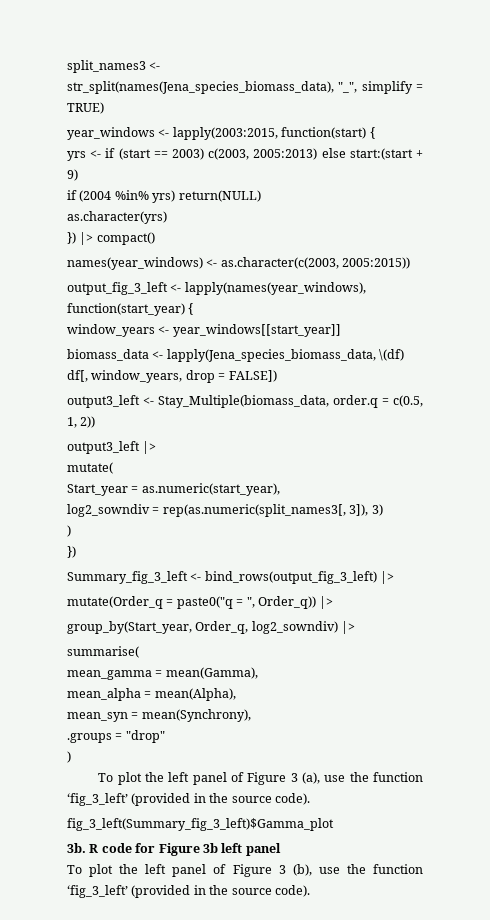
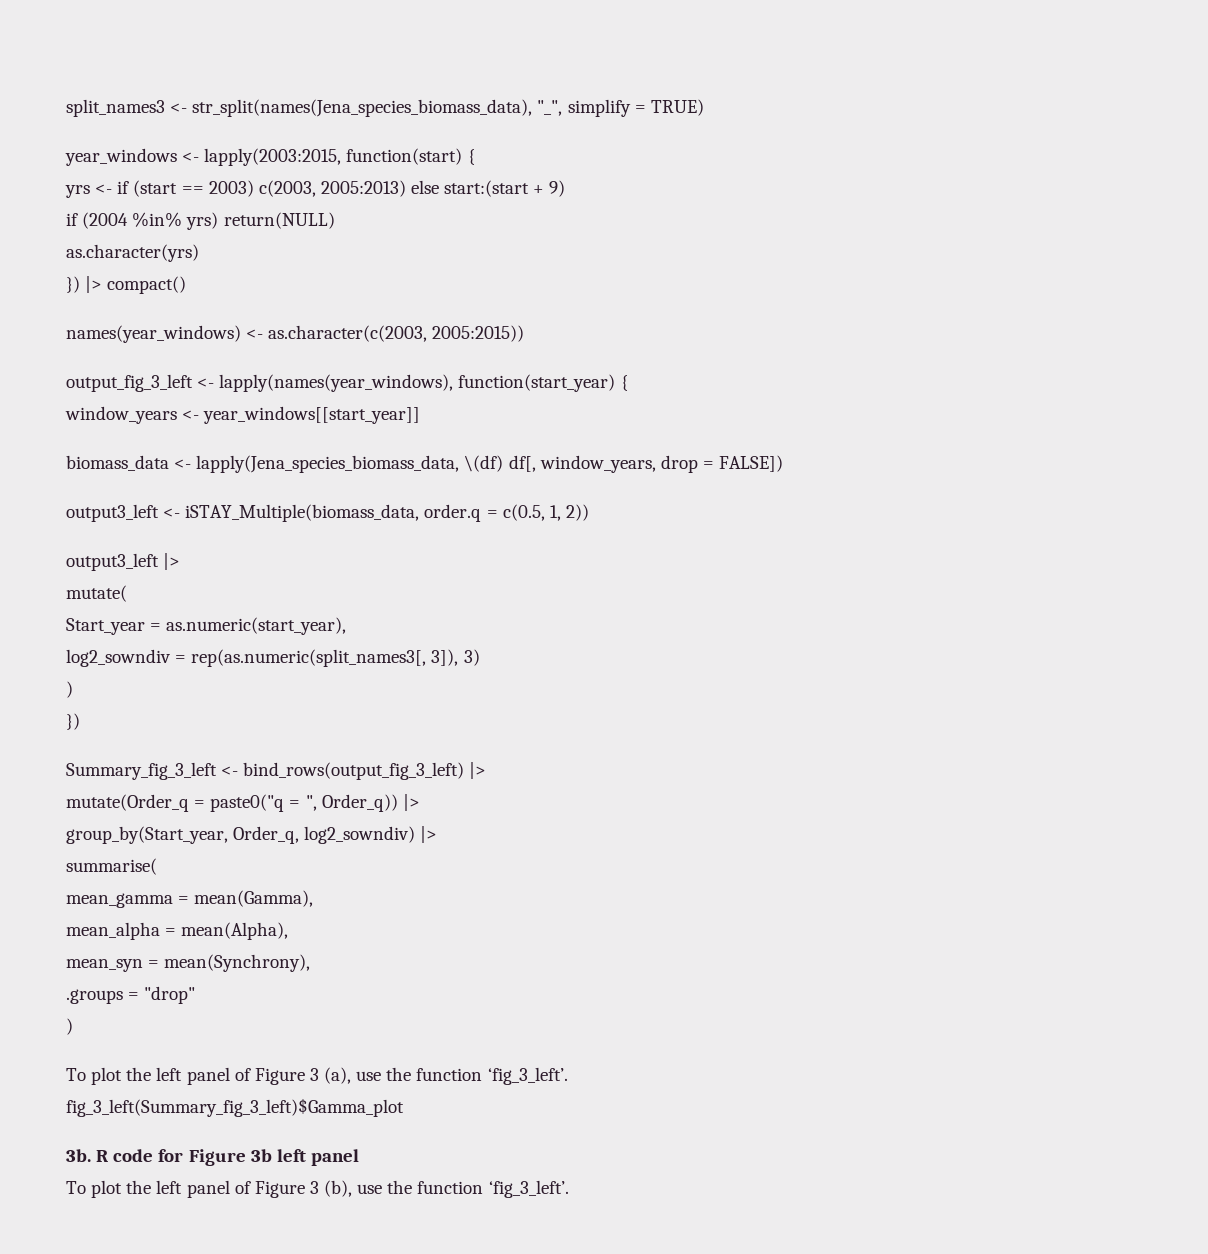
[158,395,329,408] Stay_Multiple(biomass_data, -> [185,504,420,522] iSTAY_Multiple(biomass_data,
[67,793,310,806] ‘fig_3_left’ (provided in the source code). -> [487,1067,568,1085] ‘fig_3_left’.
[67,885,310,898] ‘fig_3_left’ (provided in the source code). -> [488,1180,569,1198] ‘fig_3_left’.

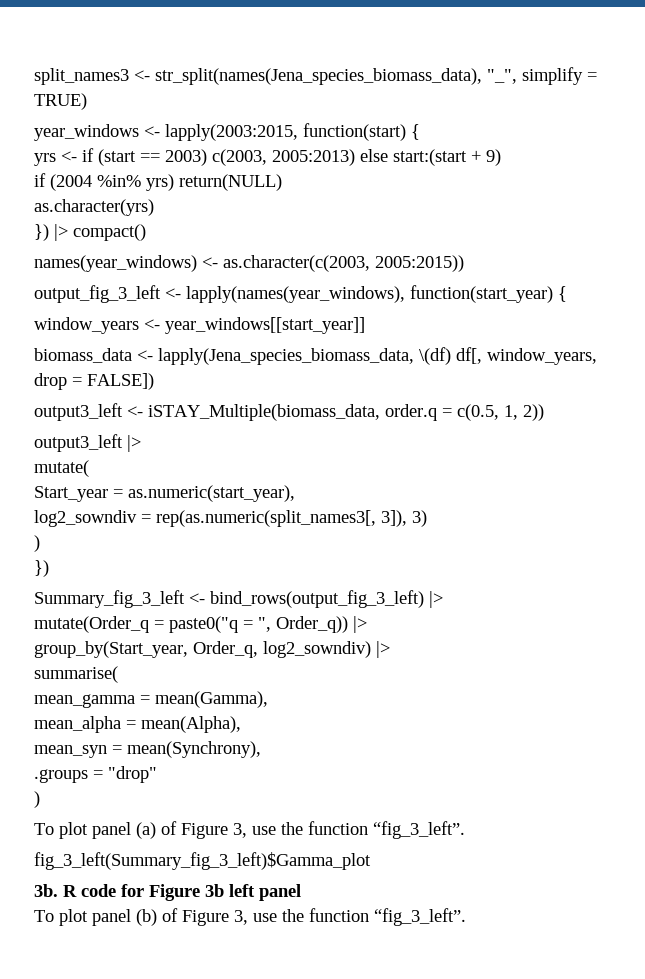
[126,1067,568,1085] the left panel of Figure 3 (a), use the function ‘fig_3_left’. -> [92,821,465,839] panel (a) of Figure 3, use the function “fig_3_left”.
[126,1180,569,1198] the left panel of Figure 3 (b), use the function ‘fig_3_left’. -> [92,908,466,926] panel (b) of Figure 3, use the function “fig_3_left”.

